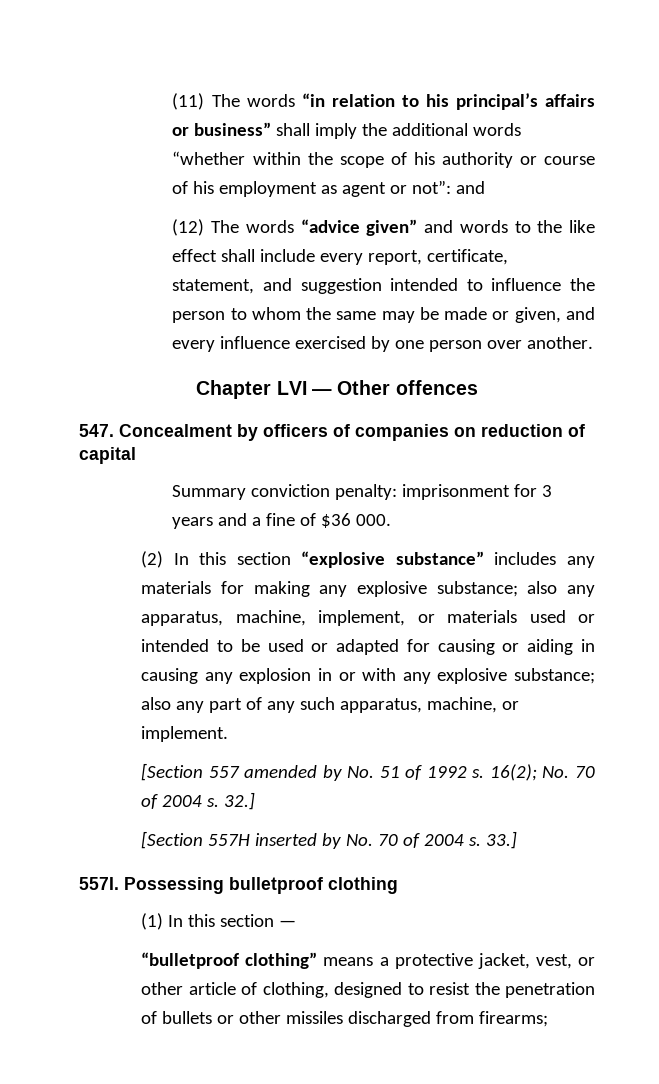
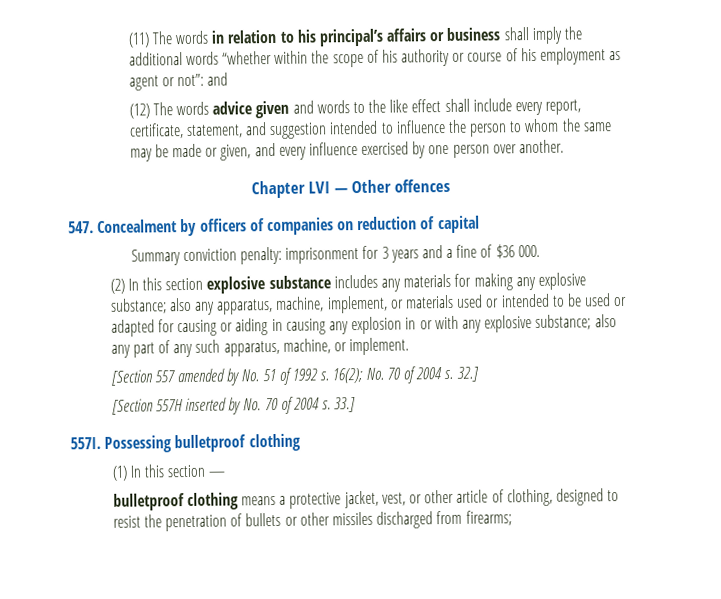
[301,93,325,107] “in -> [211,30,226,44] in
[194,122,272,136] business” -> [446,27,502,41] business
[300,219,418,236] “advice given” -> [212,100,290,119] advice given
[301,551,484,568] “explosive substance” -> [206,275,331,294] explosive substance
[141,952,318,969] “bulletproof clothing” -> [112,492,239,511] bulletproof clothing

